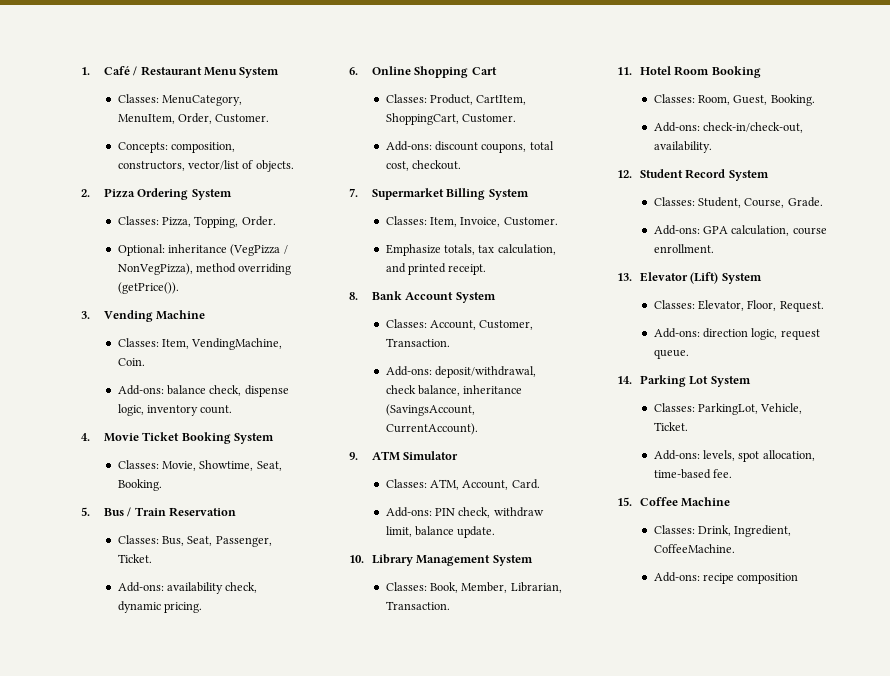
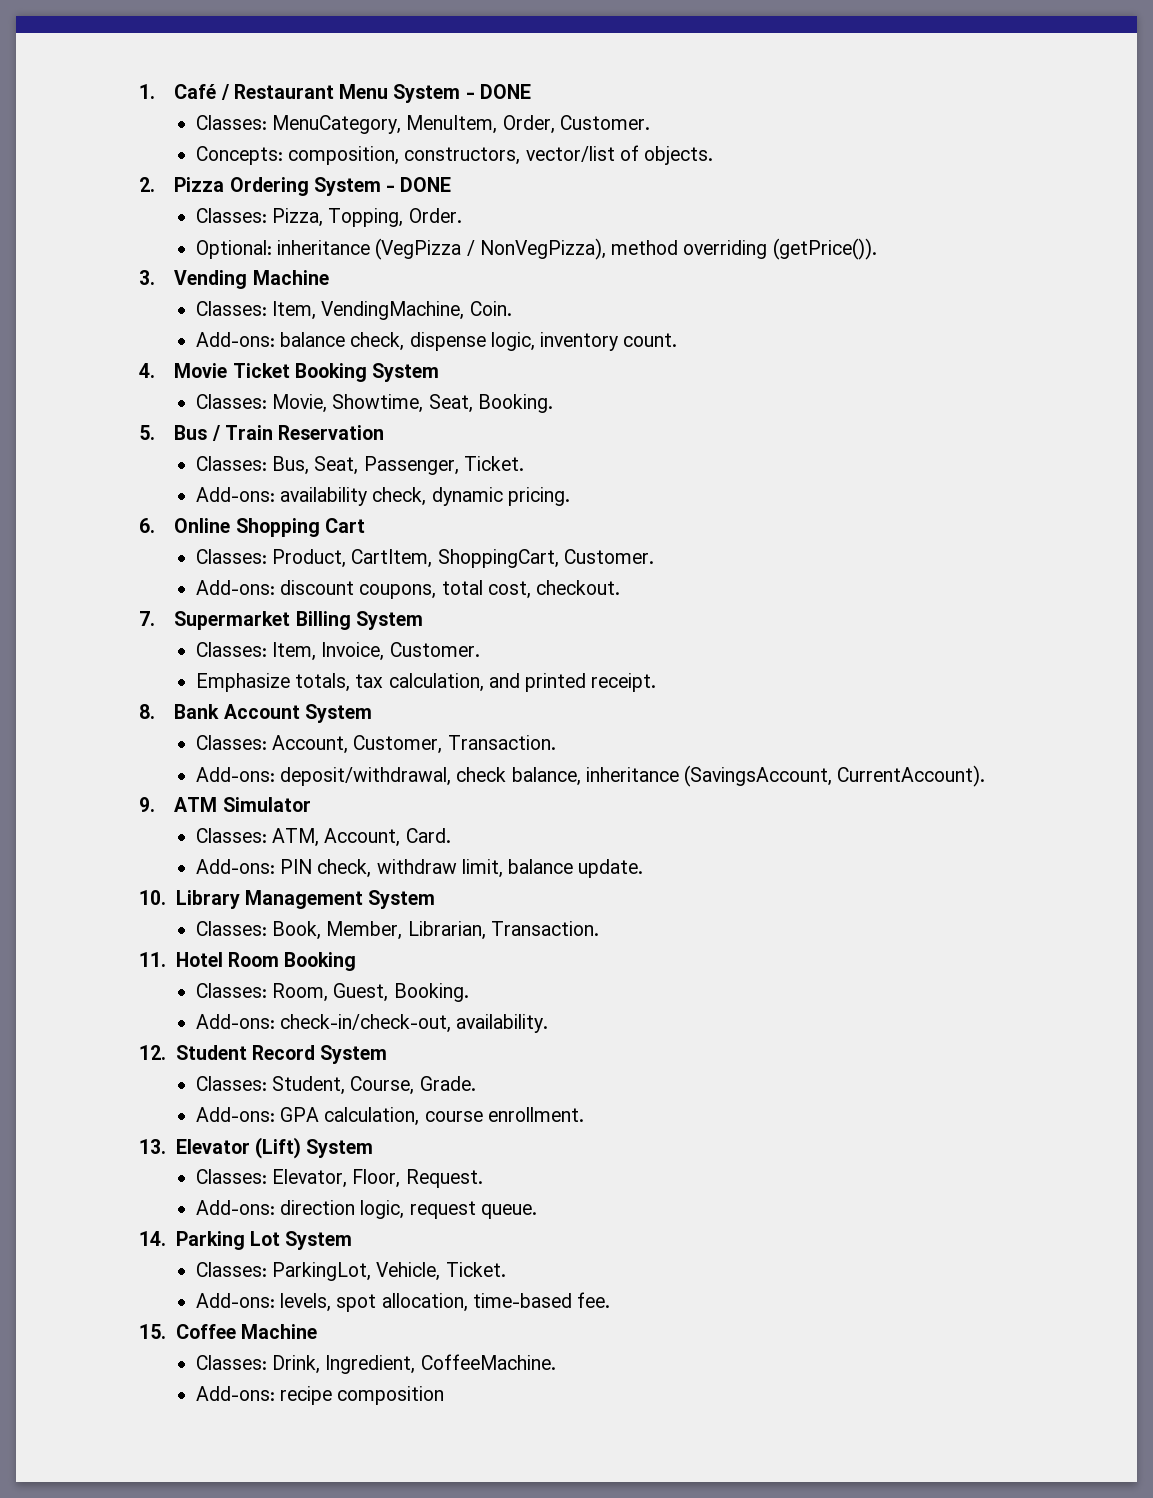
(280, 72) none -> [465,84,531,99] - DONE
(232, 194) none -> [386,177,452,192] - DONE

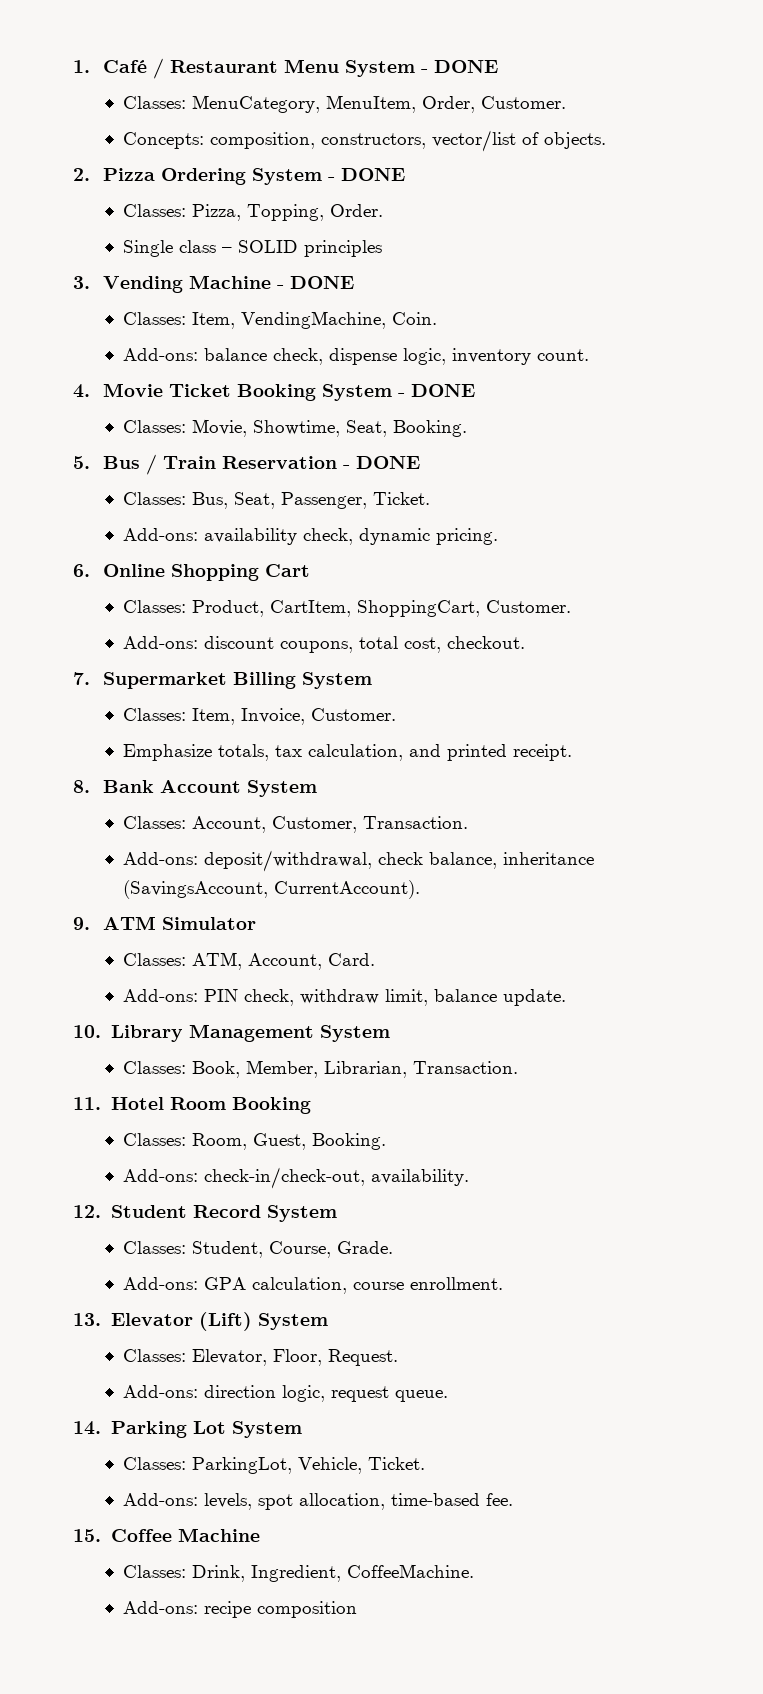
[195,238,877,260] Optional: inheritance (VegPizza / NonVegPizza), method overriding (getPrice()). -> [123,240,383,257] Single class – SOLID principles
(329, 277) none -> [276,276,354,289] - DONE
(440, 372) none -> [397,384,475,397] - DONE
(385, 432) none -> [342,456,420,469] - DONE

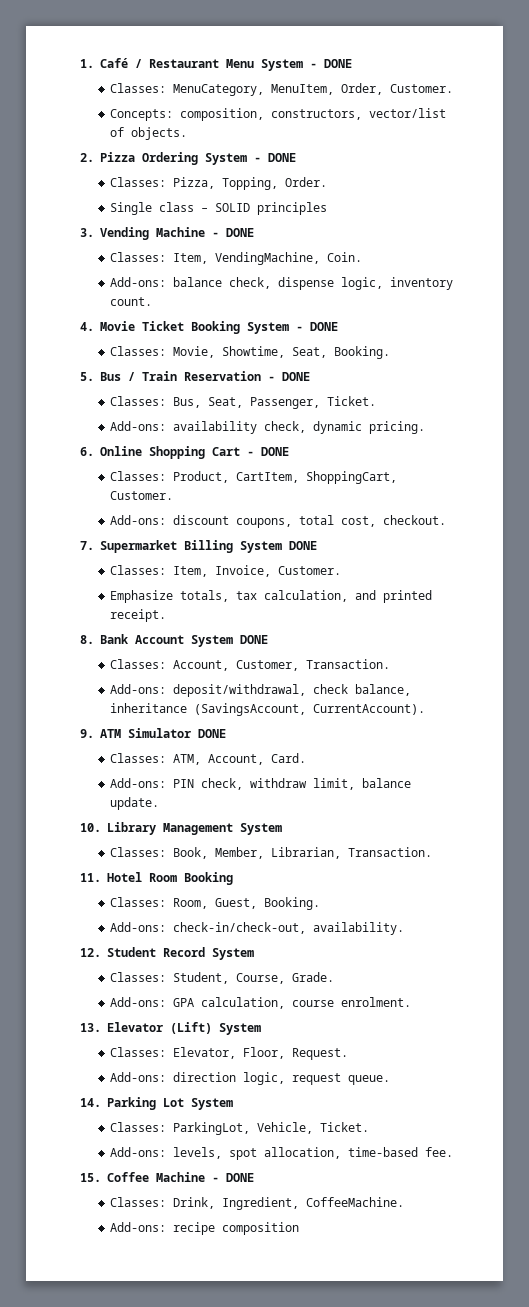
(310, 570) none -> [247,447,290,456] - DONE
(372, 680) none -> [289,541,318,550] DONE
(317, 788) none -> [240,635,269,644] DONE
(256, 923) none -> [198,729,227,738] DONE
[410,1277,504,1290] enrollment. -> [340,997,411,1007] enrolment.
(260, 1535) none -> [212,1173,255,1182] - DONE

